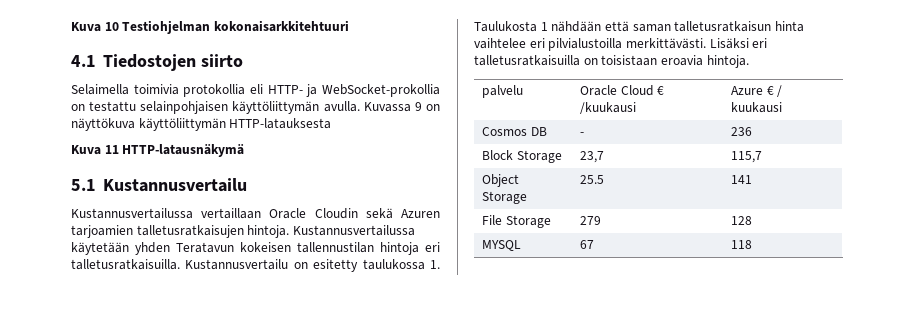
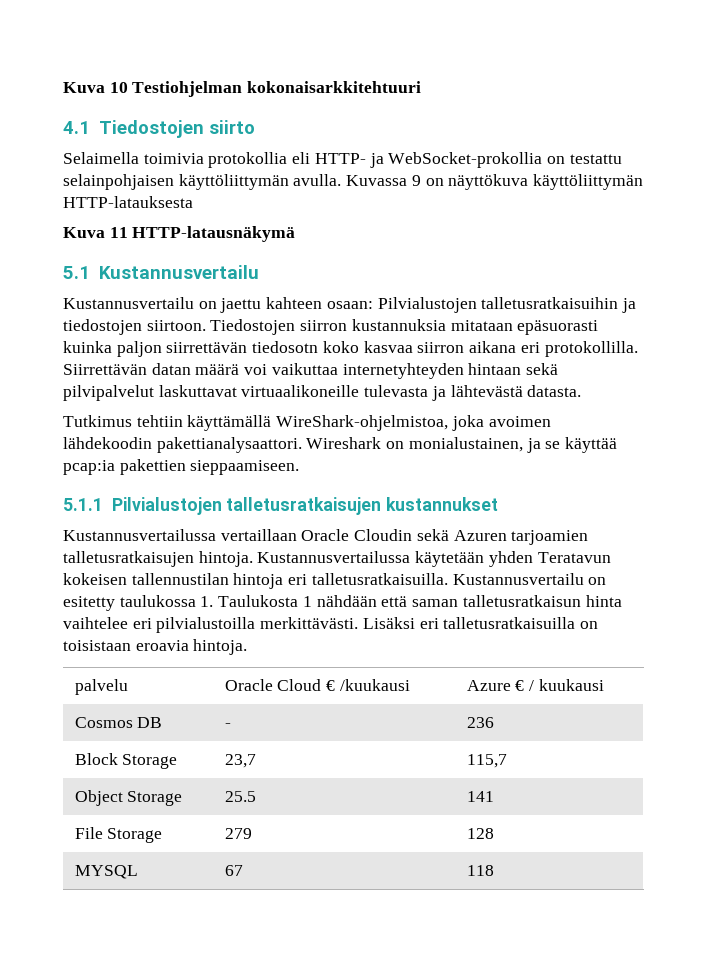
(247, 185) none -> [63,297,637,313] [63,319,599,335] [63,341,638,357] [63,363,559,379] [63,385,582,401] [63,415,551,431] [63,437,618,453] [63,459,300,475] [63,497,499,515] // Kustannusvertailu on jaettu kahteen osaan: Pilvialustojen talletusratkaisuihin ja tiedostojen siirtoon. Tiedostojen siirron kustannuksia mitataan epäsuorasti kuinka paljon siirrettävän tiedosotn koko kasvaa siirron aikana eri protokollilla. Siirrettävän datan määrä voi vaikuttaa internetyhteyden hintaan sekä pilvipalvelut laskuttavat virtuaalikoneille tulevasta ja lähtevästä datasta. // Tutkimus tehtiin käyttämällä WireShark-ohjelmistoa, joka avoimen lähdekoodin pakettianalysaattori. Wireshark on monialustainen, ja se käyttää pcap:ia pakettien sieppaamiseen. // 5.1.1 Pilvialustojen talletusratkaisujen kustannukset

